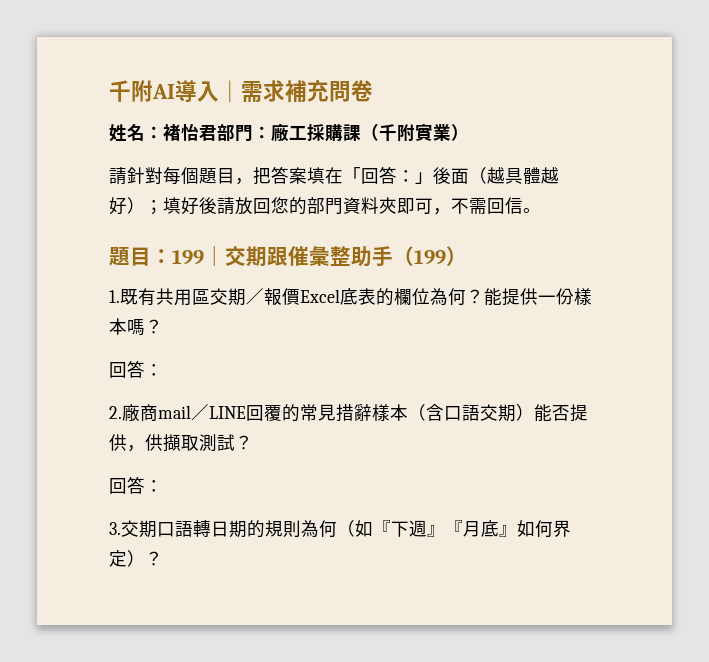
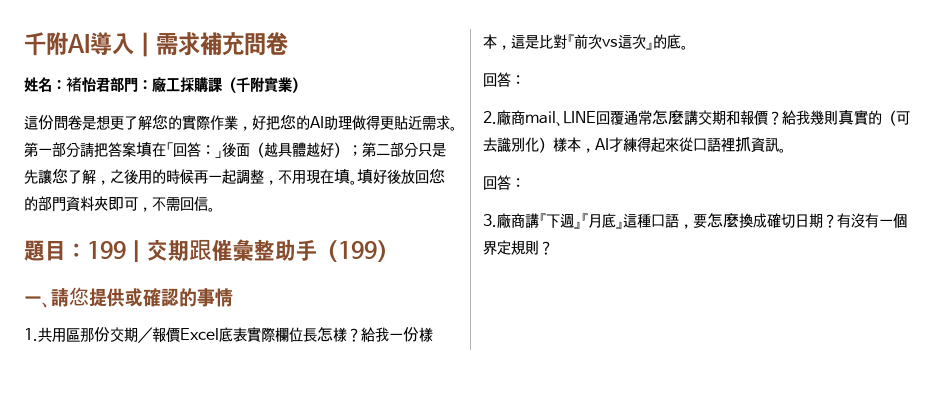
[109,167,253,185] 請針對每個題目， -> [24,114,457,131] [24,142,94,158] 這份問卷是想更了解您的實際作業，好把您的AI助理做得更貼近需求。第一部分請
[163,197,235,215] 填好後請 -> [362,142,446,158] [24,168,402,185] 第二部分只是先讓您了解，之後用的時候再一起調整，不用現在填。填好後
(467, 256) none -> [24,287,233,308] // 一、請您提供或確認的事情
[120,288,210,306] 既有共用區 -> [38,327,110,342] 共用區那份
[376,288,592,306] [109,318,163,336] 的欄位為何？能提供一份樣本嗎？ -> [247,327,433,342] [483,34,688,50] 實際欄位長怎樣？給我一份樣本，這是比對『前次vs這次』的底。
[191,404,209,421] ／ -> [556,121,563,126] 、
[282,404,588,422] [109,434,253,452] [109,476,163,494] [109,520,571,538] [109,550,145,567] 的常見措辭樣本（含口語交期）能否提供，供擷取測試？ // 回答： // 3.交期口語轉日期的規則為何（如『下週』『月底』如何界定） -> [624,110,910,126] [483,137,786,153] [483,175,525,190] [483,213,907,229] [483,240,539,255] 通常怎麼講交期和報價？給我幾則真實的（可去識別化）樣本，AI才練得起來從口語裡抓資訊。 // 回答： // 3.廠商講『下週』『月底』這種口語，要怎麼換成確切日期？有沒有一個界定規則

